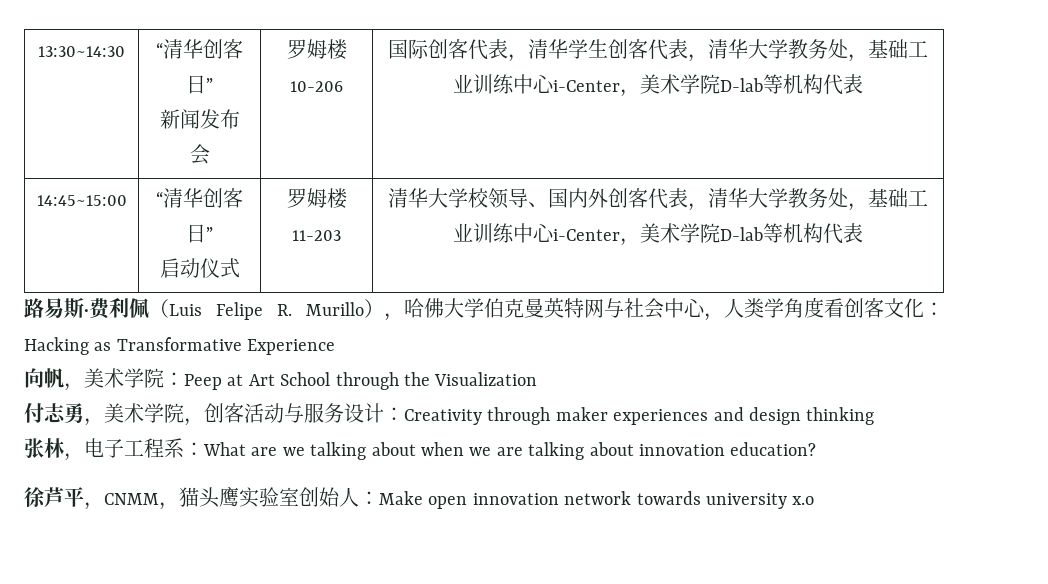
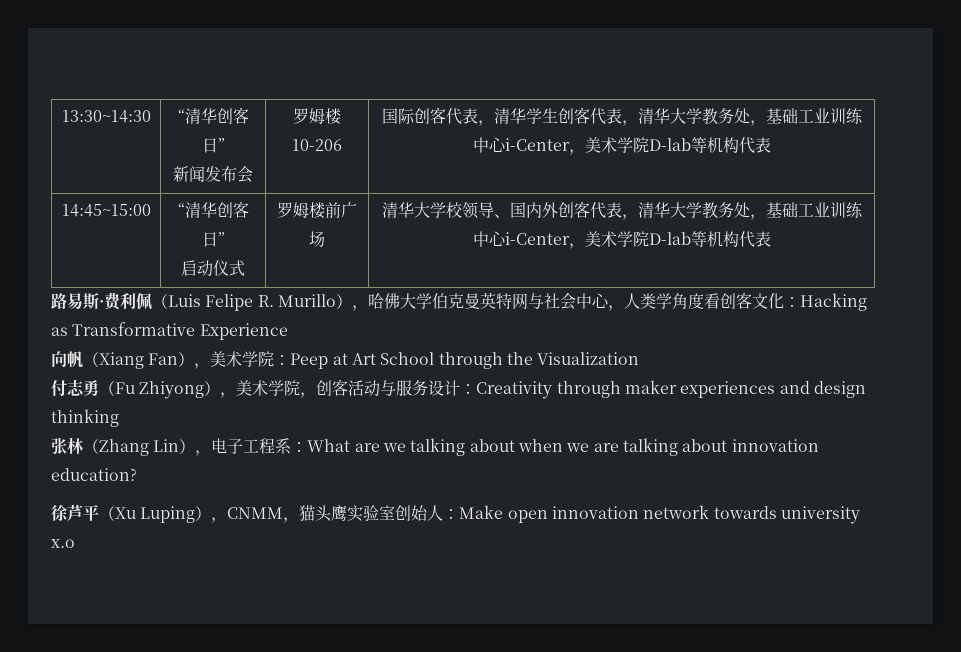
[292,230,341,241] 11-203 -> [325,202,357,218] [309,231,325,247] 前广场
(64, 378) none -> [83,352,195,369] （Xiang Fan）
(84, 413) none -> [99,381,221,399] （Fu Zhiyong）
(64, 448) none -> [83,439,196,456] （Zhang Lin）
(84, 497) none -> [99,506,212,523] （Xu Luping）

